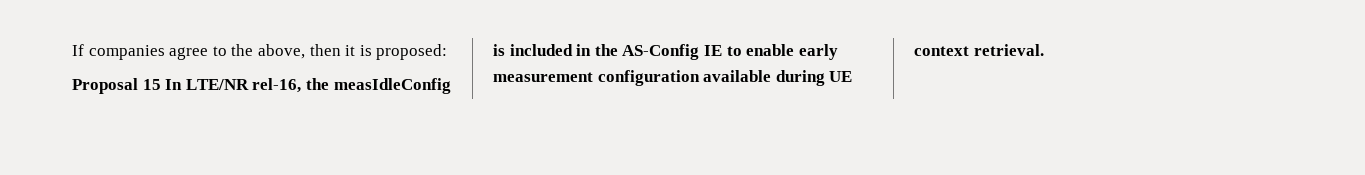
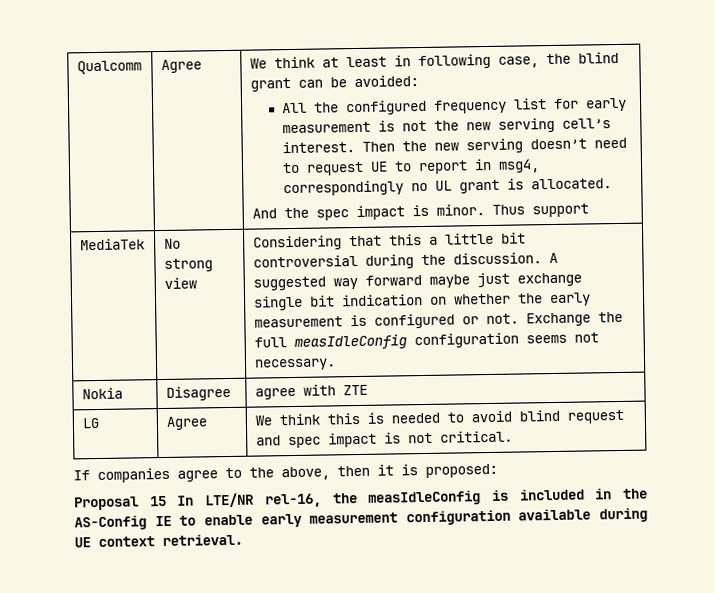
(72, 50) none -> [76,60,142,75] [160,59,202,73] [249,51,619,70] [249,75,419,92] [281,97,627,116] [281,117,611,134] [281,137,627,154] [281,158,540,176] [282,178,612,197] [251,203,589,221] [79,238,145,251] [163,238,181,249] [163,258,213,272] [163,277,197,289] [252,232,526,251] [252,252,558,269] [252,272,582,291] [252,292,591,311] [253,311,623,329] [253,332,599,350] [253,358,336,371] [81,387,123,400] [165,385,231,401] [254,384,368,400] [81,417,99,429] [165,416,208,430] [254,409,624,426] [255,430,513,449] Qualcomm | Agree | We think at least in following case, the blind grant can be avoided: // All the configured frequency list for early measurement is not the new serving cell’s interest. Then the new serving doesn’t need to request UE to report in msg4, correspondingly no UL grant is allocated. // And the spec impact is minor. Thus support // MediaTek | No strong view | Considering that this a little bit controversial during the discussion. A suggested way forward maybe just exchange single bit indication on whether the early measurement is configured or not. Exchange the full measIdleConfig configuration seems not necessary. // Nokia | Disagree | agree with ZTE // LG | Agree | We think this is needed to avoid blind request and spec impact is not critical. //

